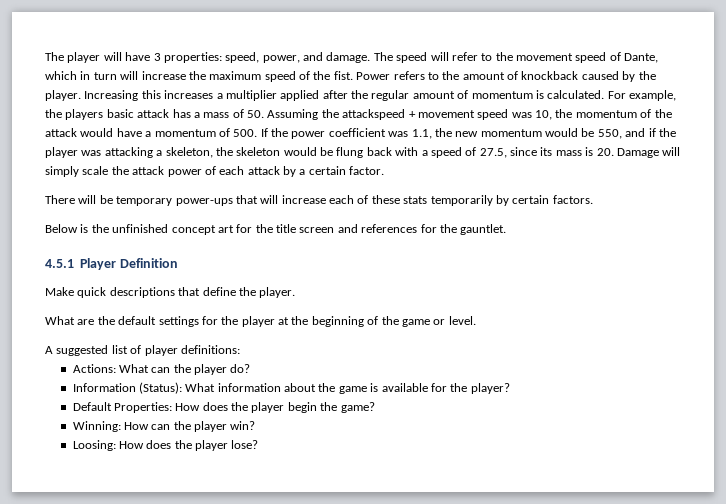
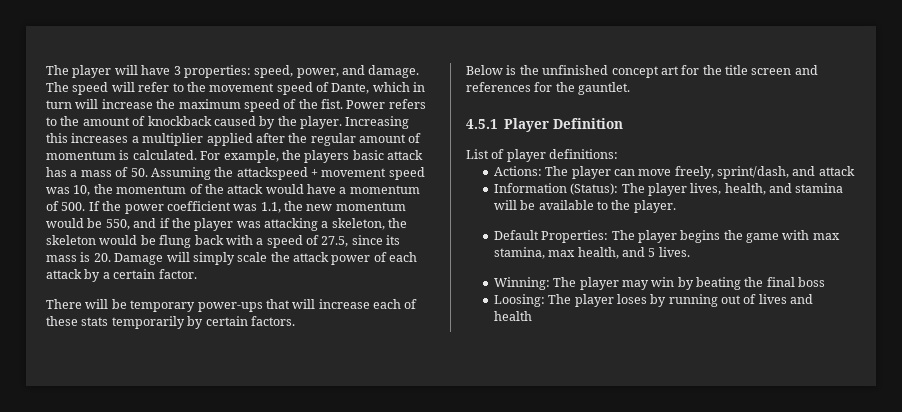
[45,287,296,298] [45,316,476,327] [45,345,240,356] [72,364,251,375] [72,382,510,394] [72,402,375,413] [72,421,256,432] [72,440,259,451] Make quick descriptions that define the player. // What are the default settings for the player at the beginning of the game or level. // A suggested list of player definitions: // Actions: What can the player do? // Information (Status): What information about the game is available for the player? // Default Properties: How does the player begin the game? // Winning: How can the player win? // Loosing: How does the player lose? -> [466,149,619,162] [493,166,855,179] [493,183,844,196] [493,200,676,213] [493,230,840,243] [493,247,690,259] [493,277,826,290] [493,294,814,307] [493,311,532,321] List of player definitions: // Actions: The player can move freely, sprint/dash, and attack // Information (Status): The player lives, health, and stamina will be available to the player. // Default Properties: The player begins the game with max stamina, max health, and 5 lives. // Winning: The player may win by beating the final boss // Loosing: The player loses by running out of lives and health

